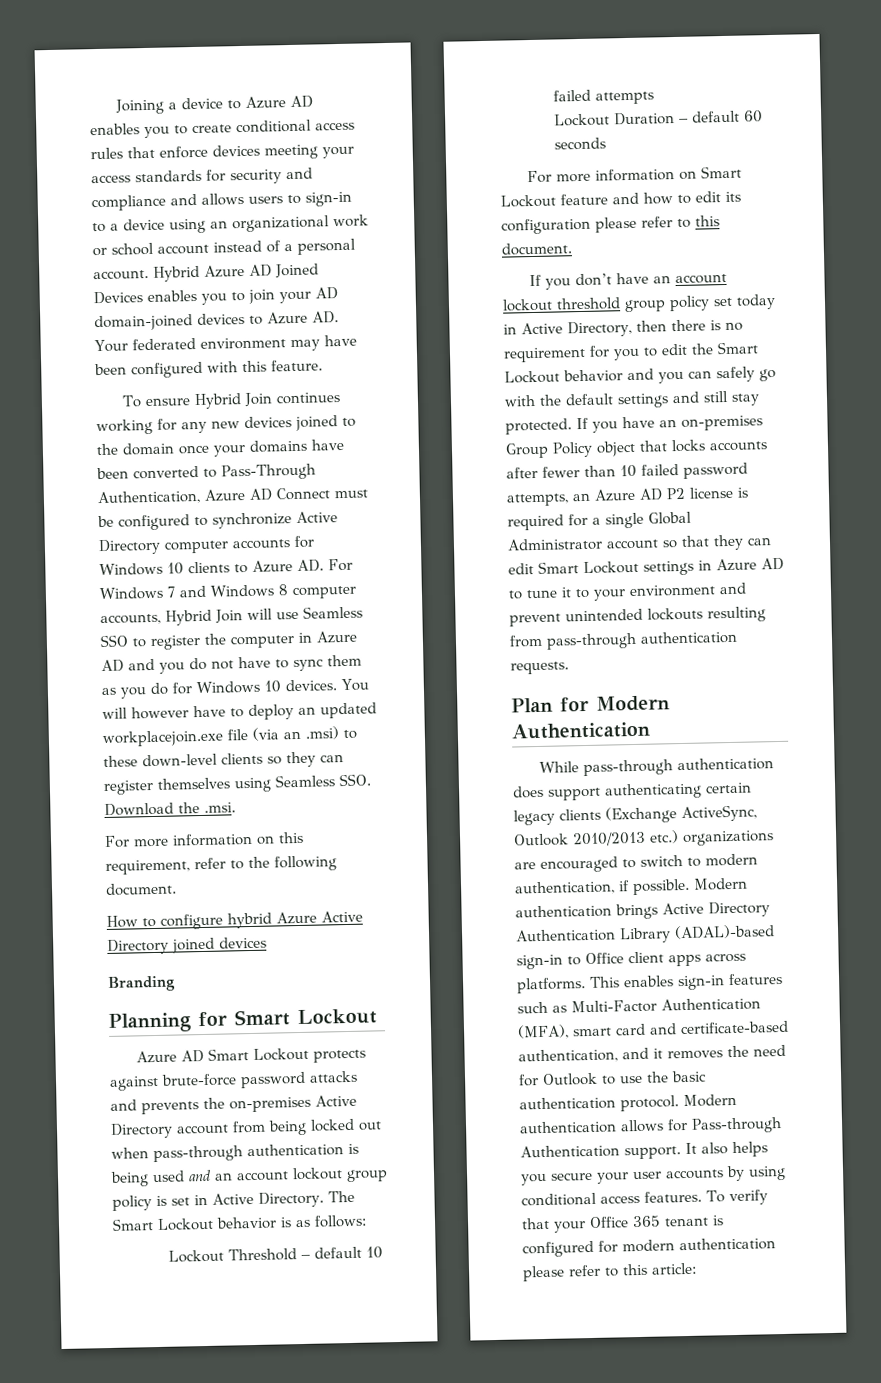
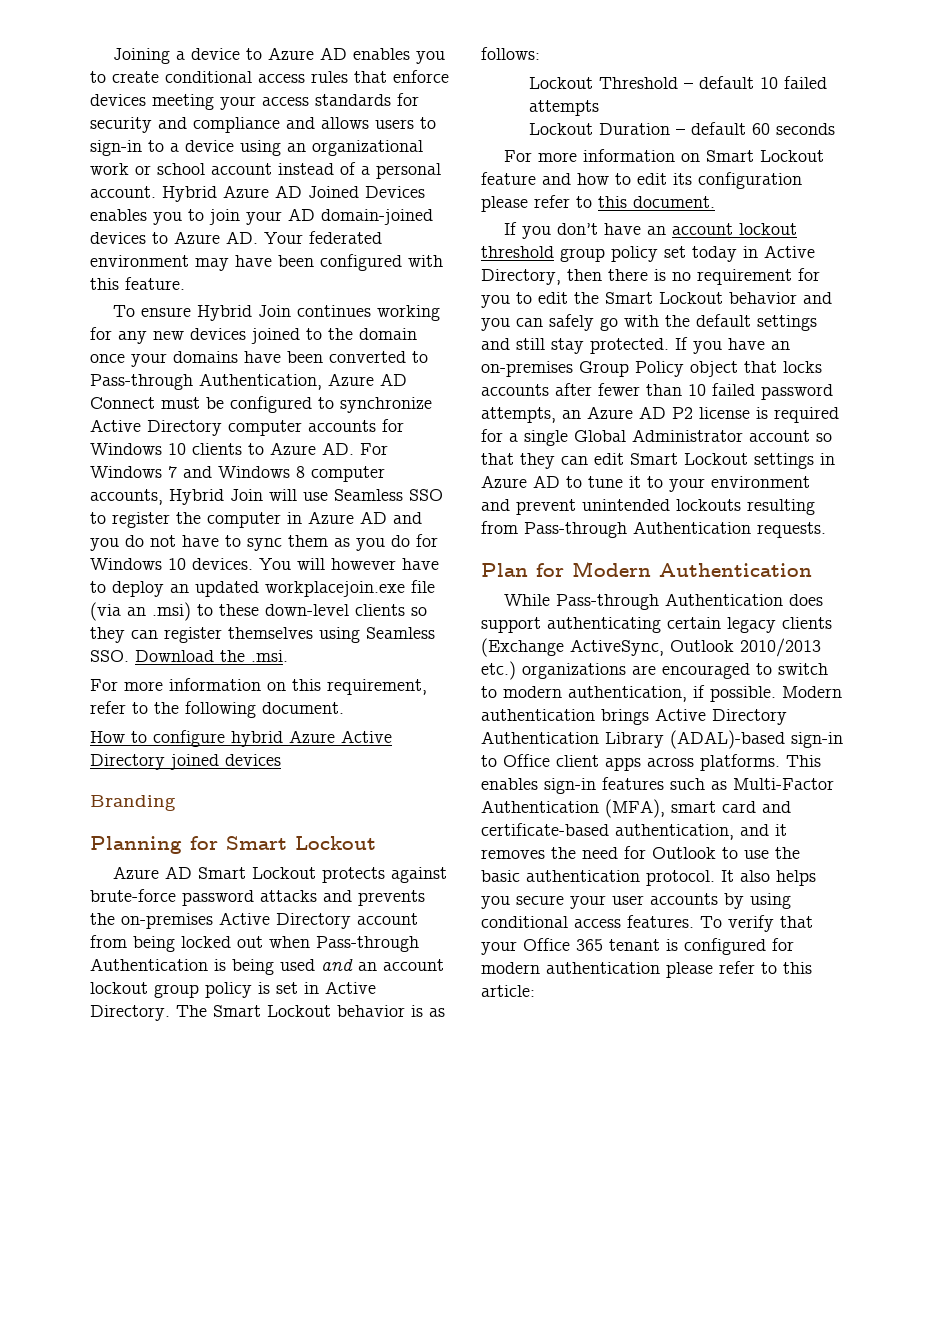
[221,463,316,481] Pass-Through -> [90,374,193,390] Pass-through
[153,1143,344,1163] pass-through authentication -> [316,936,419,952] [90,958,208,971] Pass-through Authentication
[546,630,738,650] pass-through authentication -> [524,521,751,538] Pass-through Authentication
[583,757,775,777] pass-through authentication -> [556,593,784,610] Pass-through Authentication
[683,1093,737,1108] [519,1117,782,1135] [520,1144,681,1160] Modern authentication allows for Pass-through Authentication support. -> (715, 878) none

